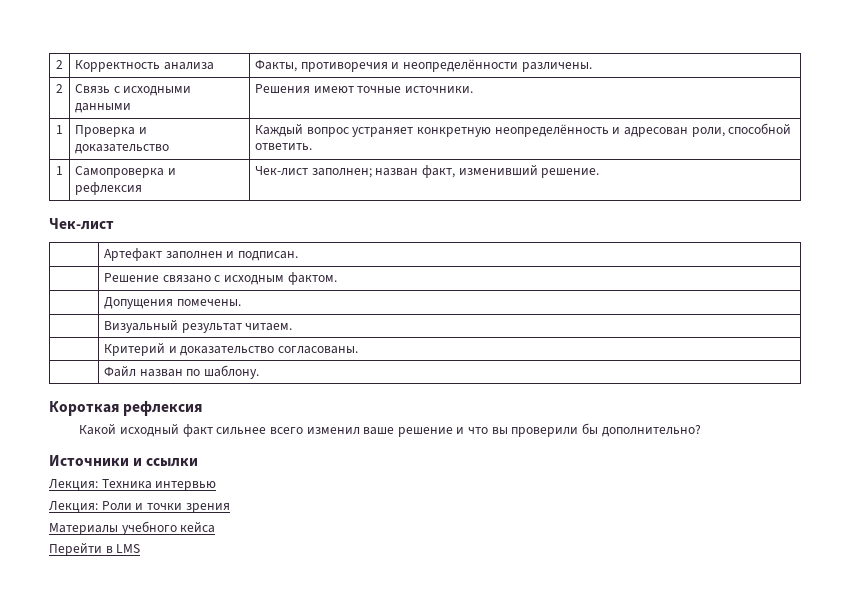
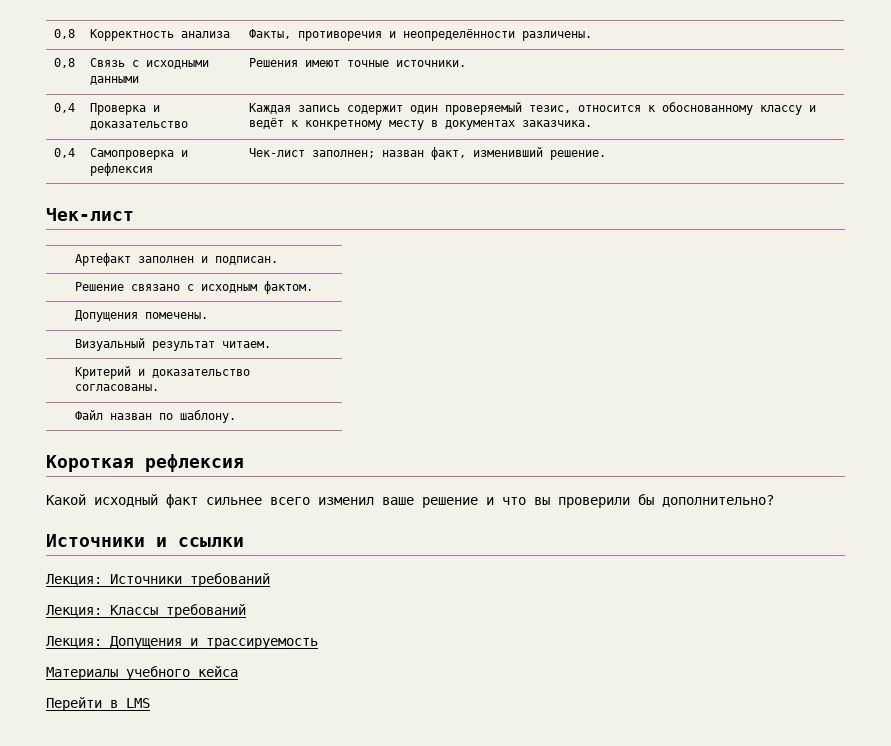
[56,60,63,69] 2 -> [54,29,75,39] 0,8
[56,84,63,93] 2 -> [54,58,75,68] 0,8
[56,125,63,134] 1 -> [54,103,75,113] 0,4
[255,123,792,137] [255,143,313,150] [56,166,63,175] Каждый вопрос устраняет конкретную неопределённость и адресован роли, способной ответить. // 1 -> [248,102,816,115] [248,118,592,130] [54,148,75,158] Каждая запись содержит один проверяемый тезис, относится к обоснованному классу и ведёт к конкретному месту в документах заказчика. // 0,4
[101,479,217,491] [49,501,230,513] Техника интервью // Лекция: Роли и точки зрения -> [110,573,270,587] [46,604,246,618] [46,636,318,649] Источники требований // Лекция: Классы требований // Лекция: Допущения и трассируемость

